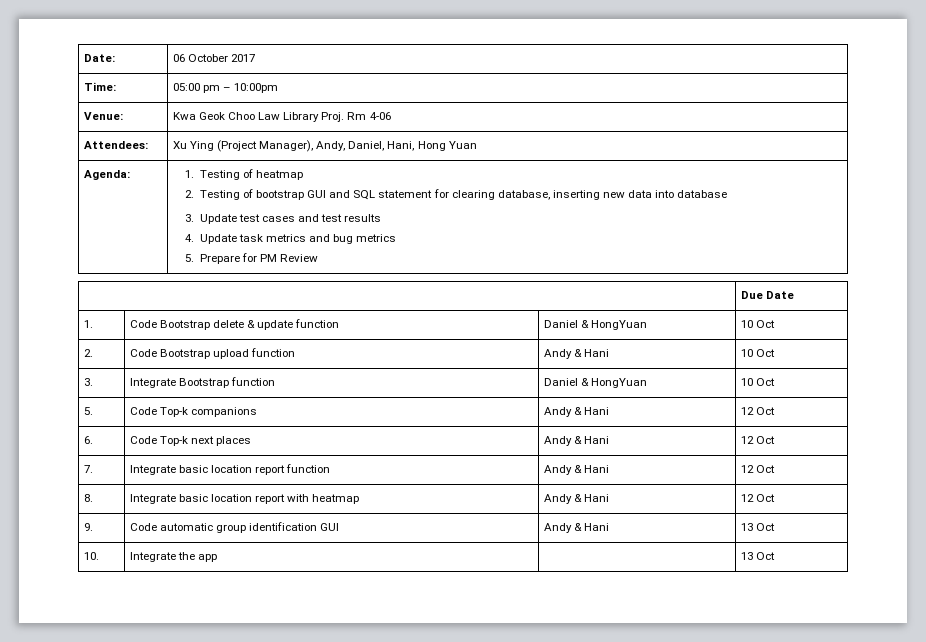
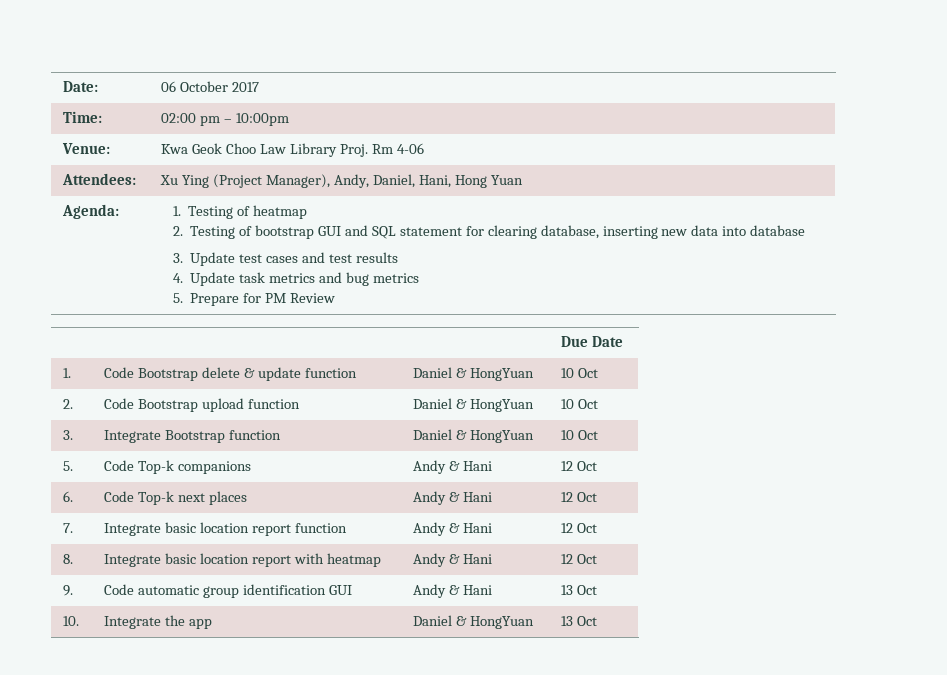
[172,83,200,91] 05:00 -> [161,113,197,123] 02:00
[543,349,609,359] Andy & Hani -> [413,398,535,412] Daniel & HongYuan
(217, 558) none -> [413,615,535,629] Daniel & HongYuan

